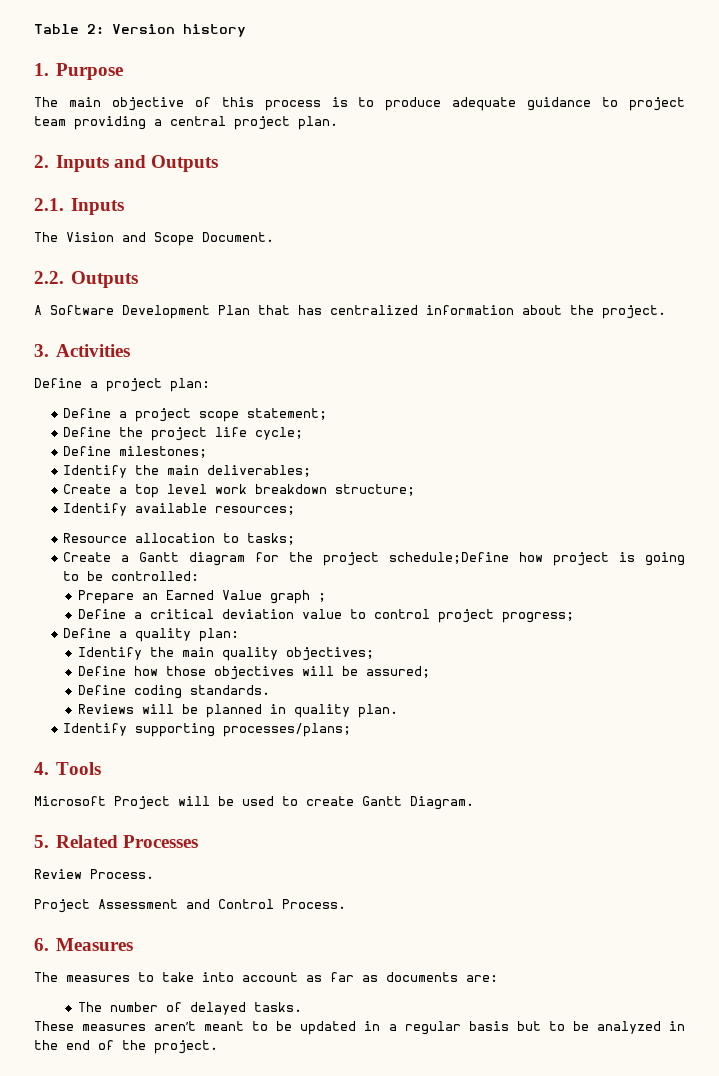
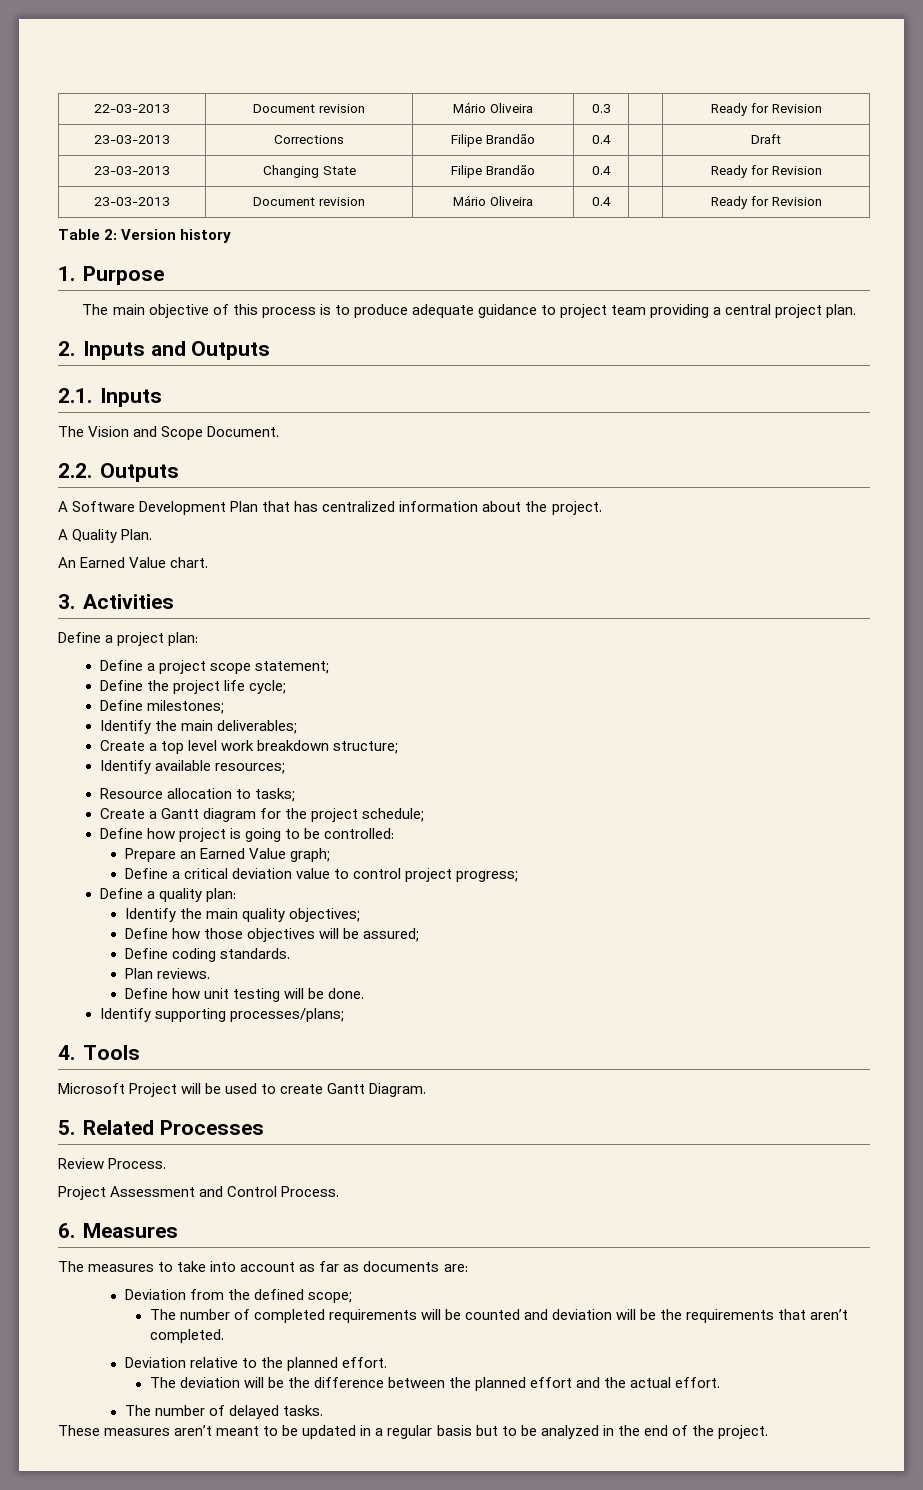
(34, 29) none -> [94,104,170,113] [253,104,365,113] [453,102,533,113] [591,104,611,113] [710,103,822,116] [94,135,170,144] [274,135,344,144] [451,134,535,147] [591,135,611,144] [751,134,781,144] [94,166,170,175] [262,165,356,178] [451,165,535,178] [591,166,611,175] [710,165,822,178] [94,197,170,206] [253,197,365,206] [453,195,533,206] [591,197,611,206] [710,196,822,209] 22-03-2013 | Document revision | Mário Oliveira | 0.3 | | Ready for Revision // 23-03-2013 | Corrections | Filipe Brandão | 0.4 | | Draft // 23-03-2013 | Changing State | Filipe Brandão | 0.4 | | Ready for Revision // 23-03-2013 | Document revision | Mário Oliveira | 0.4 | | Ready for Revision //
(666, 312) none -> [58,529,153,543] [58,557,209,568] // A Quality Plan. // An Earned Value chart.
[389,552,510,564] schedule;Define -> [361,808,424,822] [99,828,143,839] schedule; // Define
[270,590,327,604] graph ; -> [289,848,330,862] graph;
[78,704,399,718] Reviews will be planned in quality plan. -> [124,968,210,979] [124,988,364,1002] Plan reviews. // Define how unit testing will be done.
(498, 978) none -> [124,1289,352,1303] [149,1309,849,1323] [149,1329,224,1343] [124,1357,387,1371] [149,1377,721,1391] // Deviation from the defined scope; // The number of completed requirements will be counted and deviation will be the requirements that aren’t completed. // Deviation relative to the planned effort. // The deviation will be the difference between the planned effort and the actual effort.

